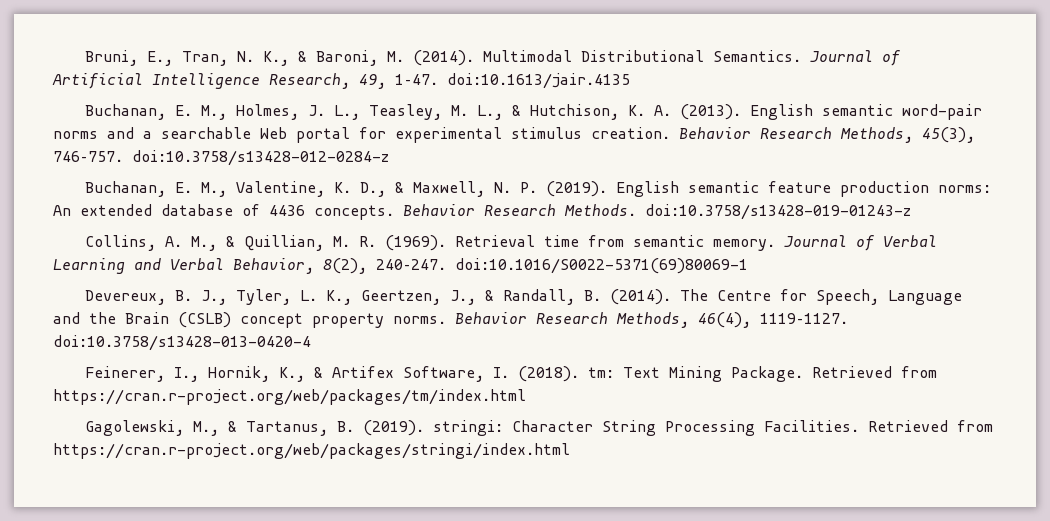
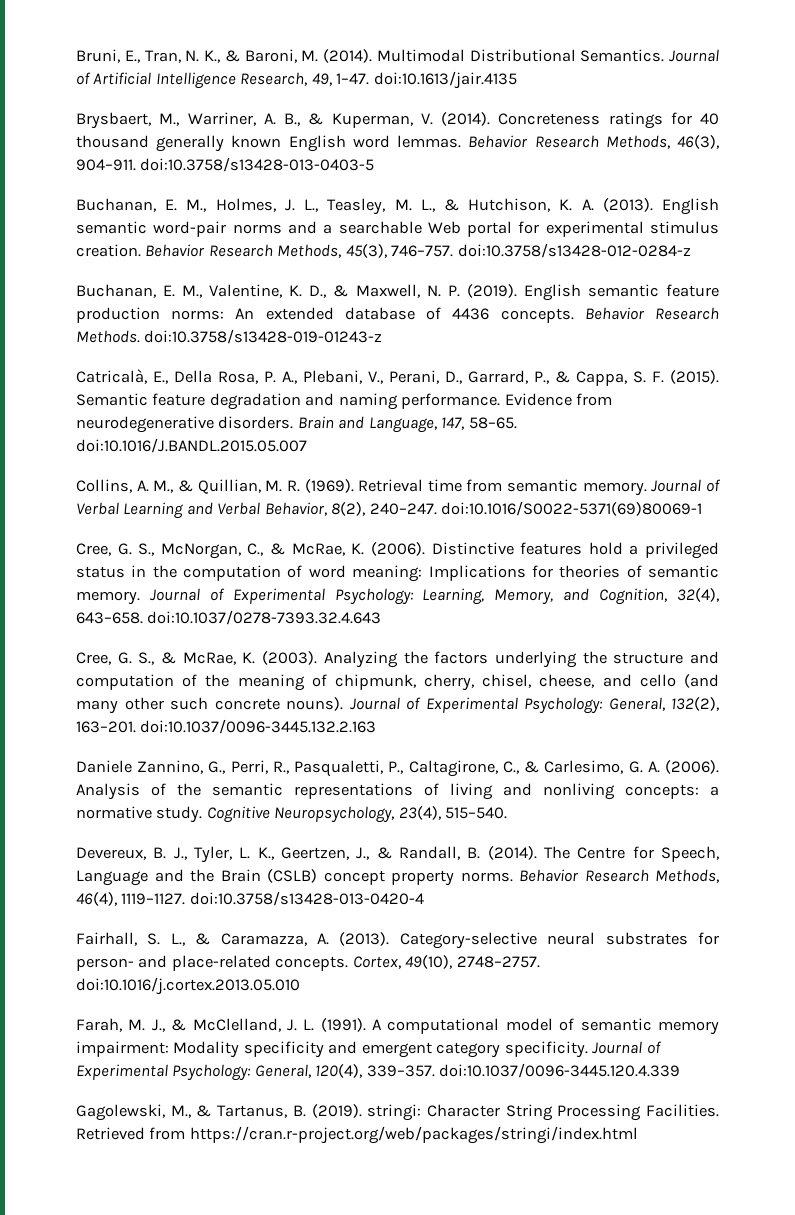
(630, 81) none -> [76,112,719,129] [76,135,719,152] [76,157,375,172] // Brysbaert, M., Warriner, A. B., & Kuperman, V. (2014). Concreteness ratings for 40 thousand generally known English word lemmas. Behavior Research Methods, 46(3), 904–911. doi:10.3758/s13428-013-0403-5
(911, 212) none -> [76,369,719,386] [76,393,613,410] [76,416,517,433] [76,438,307,453] // Catricalà, E., Della Rosa, P. A., Plebani, V., Perani, D., Garrard, P., & Cappa, S. F. (2015). Semantic feature degradation and naming performance. Evidence from neurodegenerative disorders. Brain and Language, 147, 58–65. doi:10.1016/J.BANDL.2015.05.007
(748, 266) none -> [76,542,720,559] [76,565,720,582] [76,588,720,605] [76,610,382,625] [76,651,720,668] [76,674,719,691] [76,697,719,714] [76,719,377,734] [76,760,720,777] [76,783,719,800] [76,806,508,823] // Cree, G. S., McNorgan, C., & McRae, K. (2006). Distinctive features hold a privileged status in the computation of word meaning: Implications for theories of semantic memory. Journal of Experimental Psychology: Learning, Memory, and Cognition, 32(4), 643–658. doi:10.1037/0278-7393.32.4.643 // Cree, G. S., & McRae, K. (2003). Analyzing the factors underlying the structure and computation of the meaning of chipmunk, cherry, chisel, cheese, and cello (and many other such concrete nouns). Journal of Experimental Psychology: General, 132(2), 163–201. doi:10.1037/0096-3445.132.2.163 // Daniele Zannino, G., Perri, R., Pasqualetti, P., Caltagirone, C., & Carlesimo, G. A. (2006). Analysis of the semantic representations of living and nonliving concepts: a normative study. Cognitive Neuropsychology, 23(4), 515–540.
[84,366,937,382] [53,389,526,405] Feinerer, I., Hornik, K., & Artifex Software, I. (2018). tm: Text Mining Package. Retrieved from https://cran.r-project.org/web/packages/tm/index.html -> [76,932,719,949] [76,955,540,971] [76,977,300,995] [76,1018,720,1035] [76,1041,662,1058] [76,1063,681,1081] Fairhall, S. L., & Caramazza, A. (2013). Category-selective neural substrates for person- and place-related concepts. Cortex, 49(10), 2748–2757. doi:10.1016/j.cortex.2013.05.010 // Farah, M. J., & McClelland, J. L. (1991). A computational model of semantic memory impairment: Modality specificity and emergent category specificity. Journal of Experimental Psychology: General, 120(4), 339–357. doi:10.1037/0096-3445.120.4.339

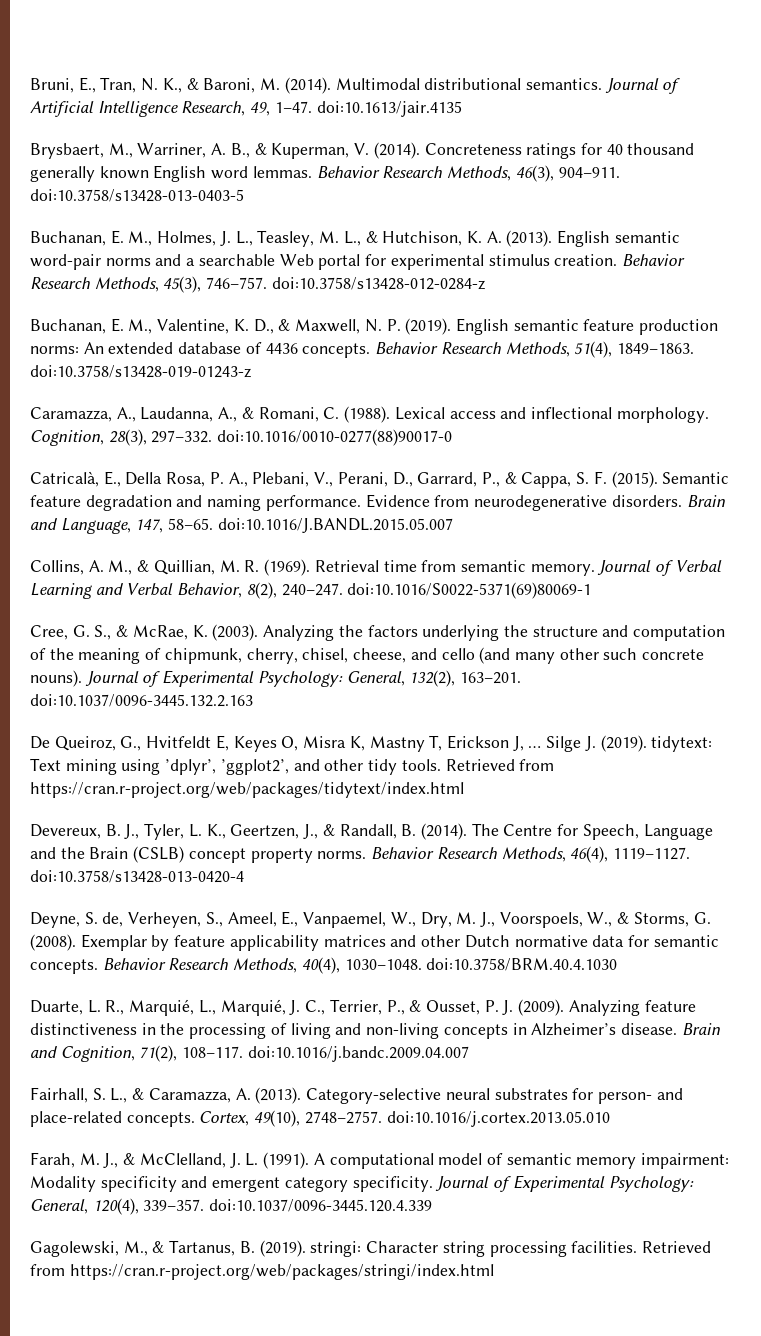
[469,49,665,62] Distributional Semantics. -> [424,78,602,90] distributional semantics.
[76,329,383,344] Methods. doi:10.3758/s13428-019-01243-z -> [505,341,694,358] [30,365,251,378] [30,406,709,423] [30,429,453,446] Methods, 51(4), 1849–1863. doi:10.3758/s13428-019-01243-z // Caramazza, A., Laudanna, A., & Romani, C. (1988). Lexical access and inflectional morphology. Cognition, 28(3), 297–332. doi:10.1016/0010-0277(88)90017-0
[76,542,720,559] [76,565,720,582] [76,588,720,605] [76,610,382,625] // Cree, G. S., McNorgan, C., & McRae, K. (2006). Distinctive features hold a privileged status in the computation of word meaning: Implications for theories of semantic memory. Journal of Experimental Psychology: Learning, Memory, and Cognition, 32(4), 643–658. doi:10.1037/0278-7393.32.4.643 -> (592, 590) none
[76,760,720,777] [76,783,719,800] [76,806,508,823] Daniele Zannino, G., Perri, R., Pasqualetti, P., Caltagirone, C., & Carlesimo, G. A. (2006). Analysis of the semantic representations of living and nonliving concepts: a normative study. Cognitive Neuropsychology, 23(4), 515–540. -> [30,735,713,752] [30,758,555,775] [30,782,464,798] De Queiroz, G., Hvitfeldt E, Keyes O, Misra K, Mastny T, Erickson J, … Silge J. (2019). tidytext: Text mining using ’dplyr’, ’ggplot2’, and other tidy tools. Retrieved from https://cran.r-project.org/web/packages/tidytext/index.html
(424, 898) none -> [30,911,711,928] [30,934,719,951] [30,957,618,974] [30,999,696,1016] [30,1023,721,1039] [30,1045,469,1062] // Deyne, S. de, Verheyen, S., Ameel, E., Vanpaemel, W., Dry, M. J., Voorspoels, W., & Storms, G. (2008). Exemplar by feature applicability matrices and other Dutch normative data for semantic concepts. Behavior Research Methods, 40(4), 1030–1048. doi:10.3758/BRM.40.4.1030 // Duarte, L. R., Marquié, L., Marquié, J. C., Terrier, P., & Ousset, P. J. (2009). Analyzing feature distinctiveness in the processing of living and non-living concepts in Alzheimer’s disease. Brain and Cognition, 71(2), 108–117. doi:10.1016/j.bandc.2009.04.007
[505,1104,719,1121] String Processing Facilities. -> [442,1241,638,1257] string processing facilities.

